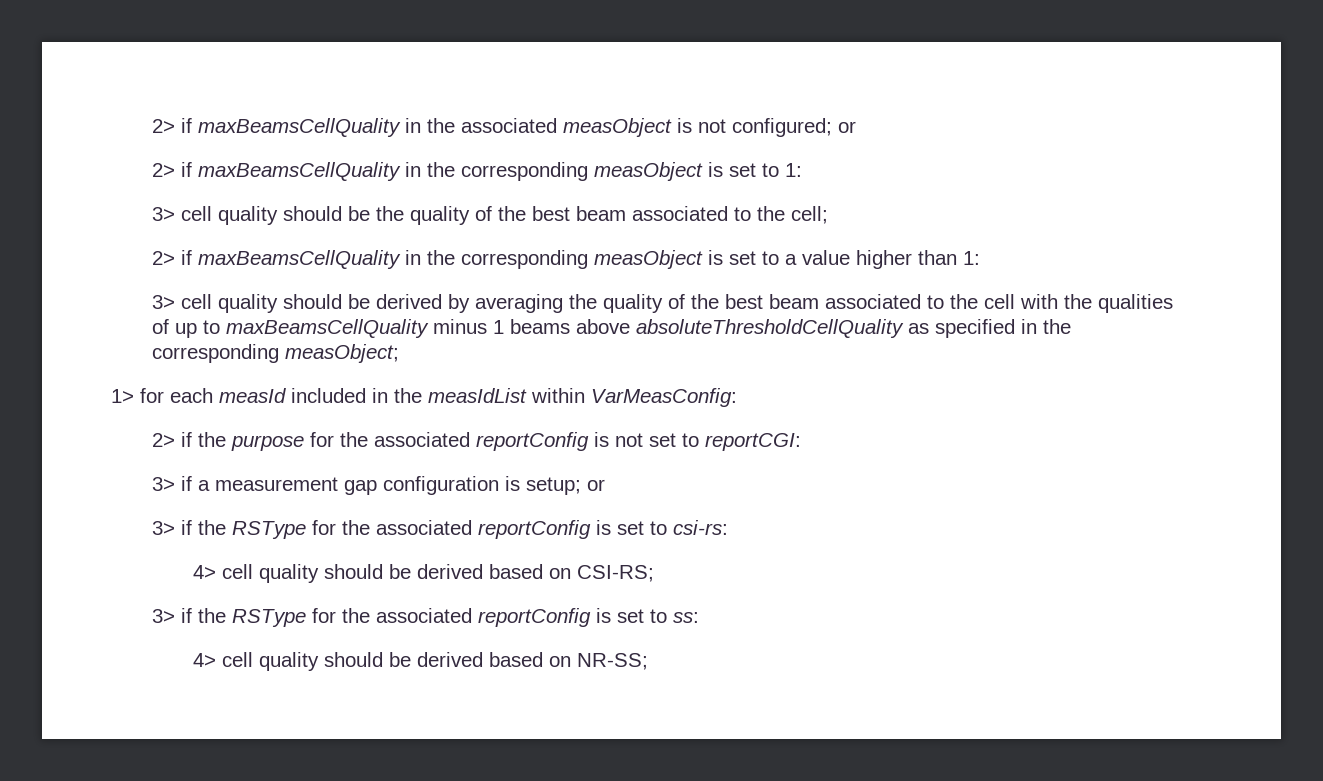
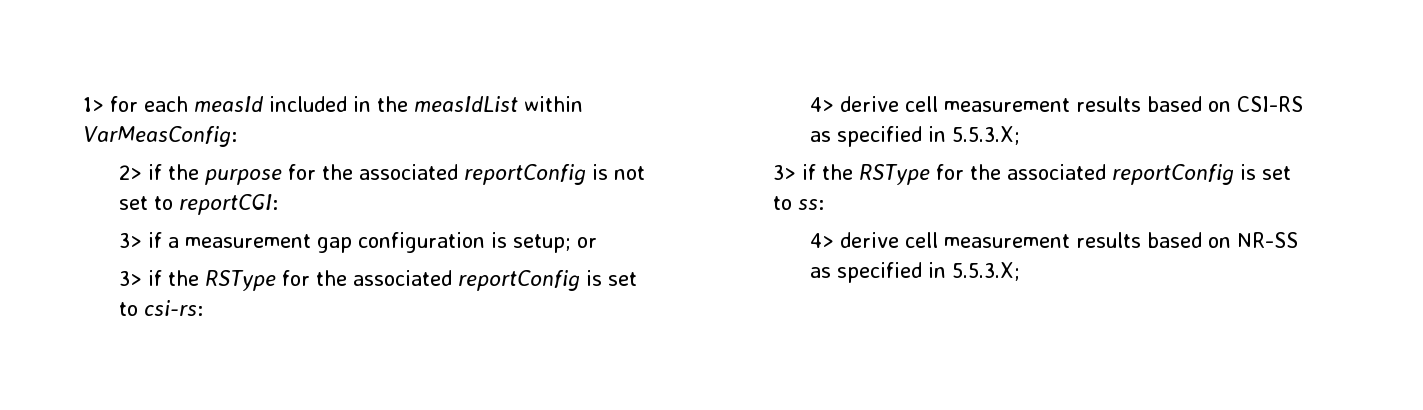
[151,118,856,137] [151,162,802,181] [151,206,828,225] [151,250,980,269] [151,294,1173,313] [151,319,1071,338] [151,344,399,363] 2> if maxBeamsCellQuality in the associated measObject is not configured; or // 2> if maxBeamsCellQuality in the corresponding measObject is set to 1: // 3> cell quality should be the quality of the best beam associated to the cell; // 2> if maxBeamsCellQuality in the corresponding measObject is set to a value higher than 1: // 3> cell quality should be derived by averaging the quality of the best beam associated to the cell with the qualities of up to maxBeamsCellQuality minus 1 beams above absoluteThresholdCellQuality as specified in the corresponding measObject; // -> (82, 104) none
[221,564,654,583] cell quality should be derived based on CSI-RS; -> [840,96,1304,112] [810,126,1021,147] derive cell measurement results based on CSI-RS as specified in 5.5.3.X;
[221,652,648,671] cell quality should be derived based on NR-SS; -> [840,232,1299,248] [810,262,1021,283] derive cell measurement results based on NR-SS as specified in 5.5.3.X;

